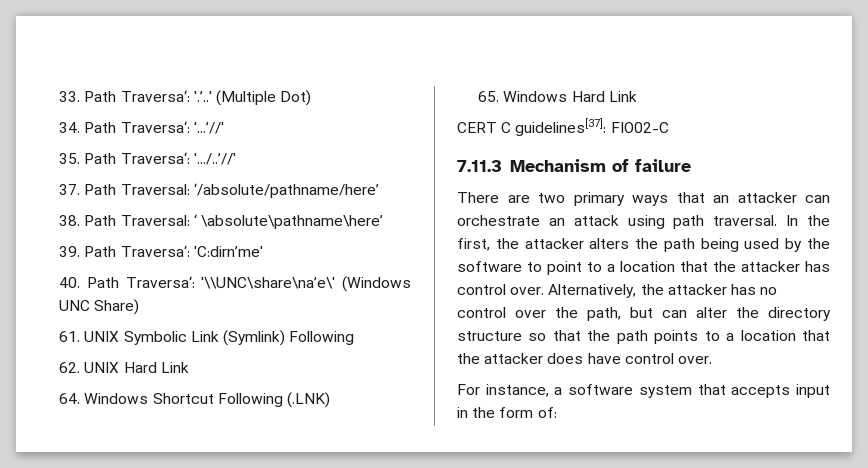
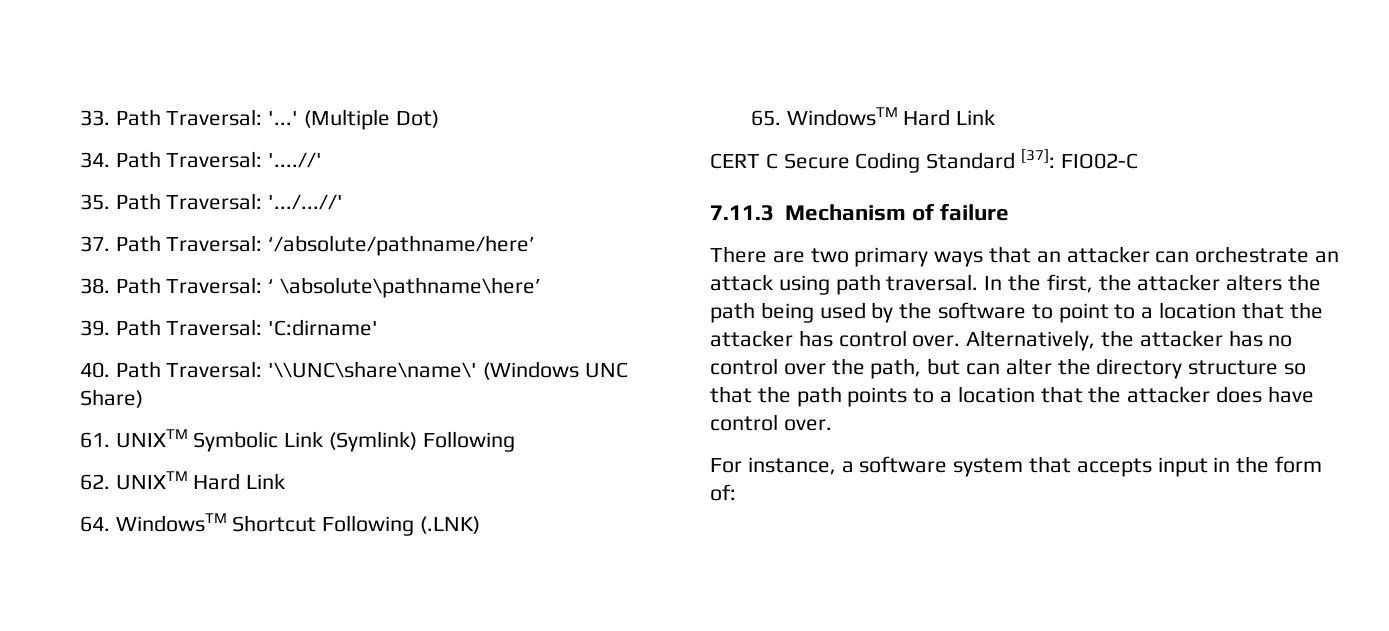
[120,90,212,102] Traversa‘: '.’..' -> [166,109,299,126] Traversal: '...'
[120,121,224,134] Traversa‘: '...’//' -> [166,151,323,168] Traversal: '....//'
[120,152,236,165] Traversa‘: '.../..’//' -> [166,193,344,210] Traversal: '.../...//'
[120,245,263,257] Traversa‘: 'C:dirn’me' -> [166,319,379,336] Traversal: 'C:dirname'
[125,276,336,289] Traversa‘: '\\UNC\share\na’e\' -> [166,361,478,378] Traversal: '\\UNC\share\name\'
[84,331,120,342] UNIX -> [115,429,188,448] UNIXTM
[84,362,120,373] UNIX -> [115,471,188,490] UNIXTM
[84,393,149,404] Windows -> [115,513,227,532] WindowsTM
[503,91,568,102] Windows -> [786,107,898,126] WindowsTM
[515,118,607,136] guidelines[37]: -> [783,148,1056,173] Secure Coding Standard [37]:

